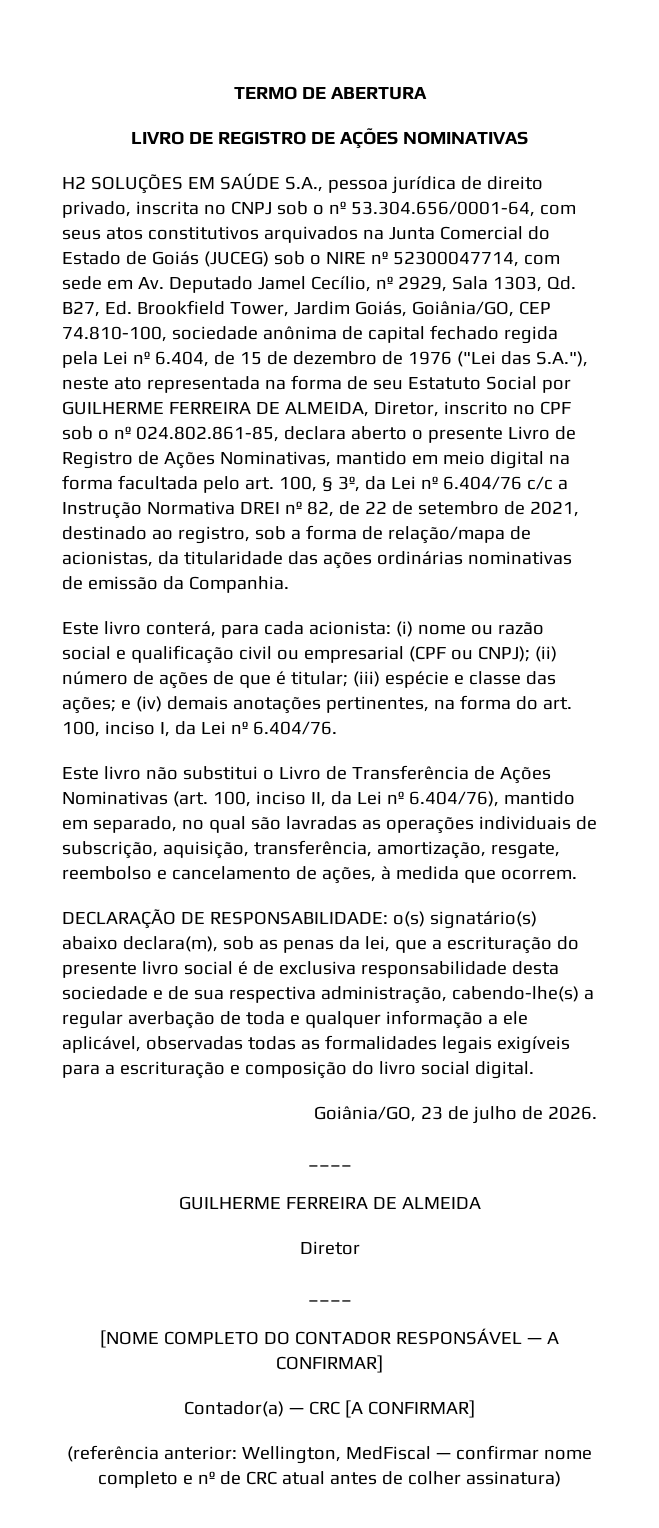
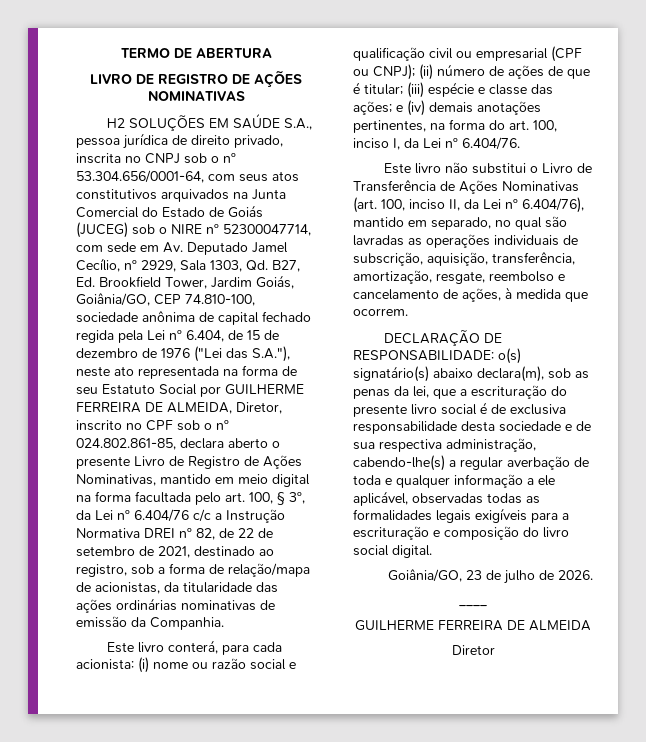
[307,1299,352,1302] [100,1328,559,1348] [276,1355,383,1373] [184,1400,475,1418] [67,1445,592,1464] [98,1471,561,1488] // ____ // [NOME COMPLETO DO CONTADOR RESPONSÁVEL — A CONFIRMAR] // Contador(a) — CRC [A CONFIRMAR] // (referência anterior: Wellington, MedFiscal — confirmar nome completo e nº de CRC atual antes de colher assinatura) -> (495, 650) none

